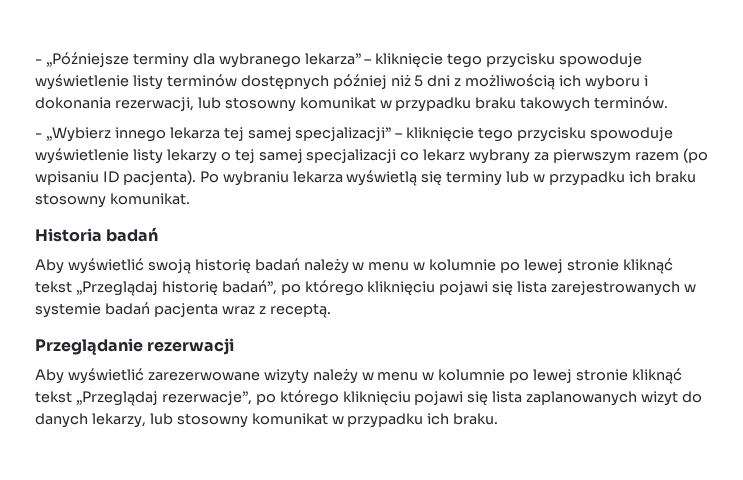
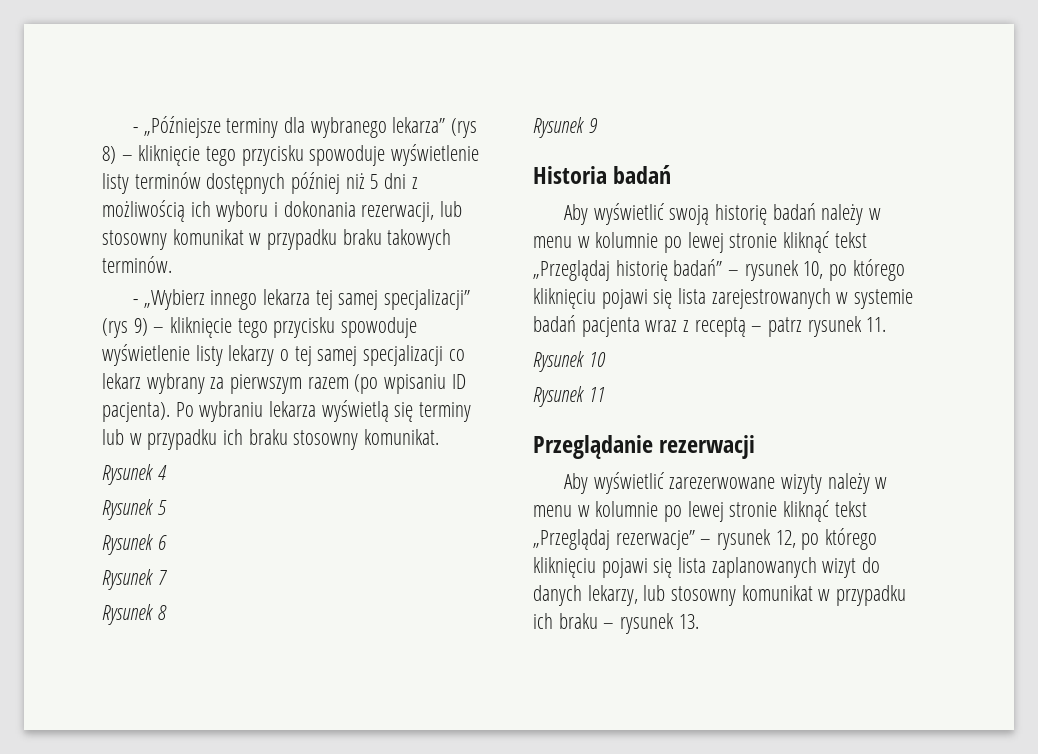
(361, 59) none -> [451,118,478,138] [102,146,116,164] (rys 8)
(392, 134) none -> [102,318,148,338] (rys 9)
(190, 199) none -> [102,464,167,485] [102,499,167,520] [102,534,167,555] [102,569,167,590] [102,604,167,625] [533,117,598,138] // Rysunek 4 // Rysunek 5 // Rysunek 6 // Rysunek 7 // Rysunek 8 // Rysunek 9
[221,280,277,295] badań”, -> [673,259,824,281] badań” – rysunek 10,
[269,303,331,318] receptą. -> [694,316,887,337] [533,351,606,372] [533,386,605,407] receptą – patrz rysunek 11. // Rysunek 10 // Rysunek 11
[161,391,252,405] rezerwacje”, -> [615,529,796,550] rezerwacje” – rysunek 12,
[453,413,499,425] braku. -> [558,613,699,634] braku – rysunek 13.

